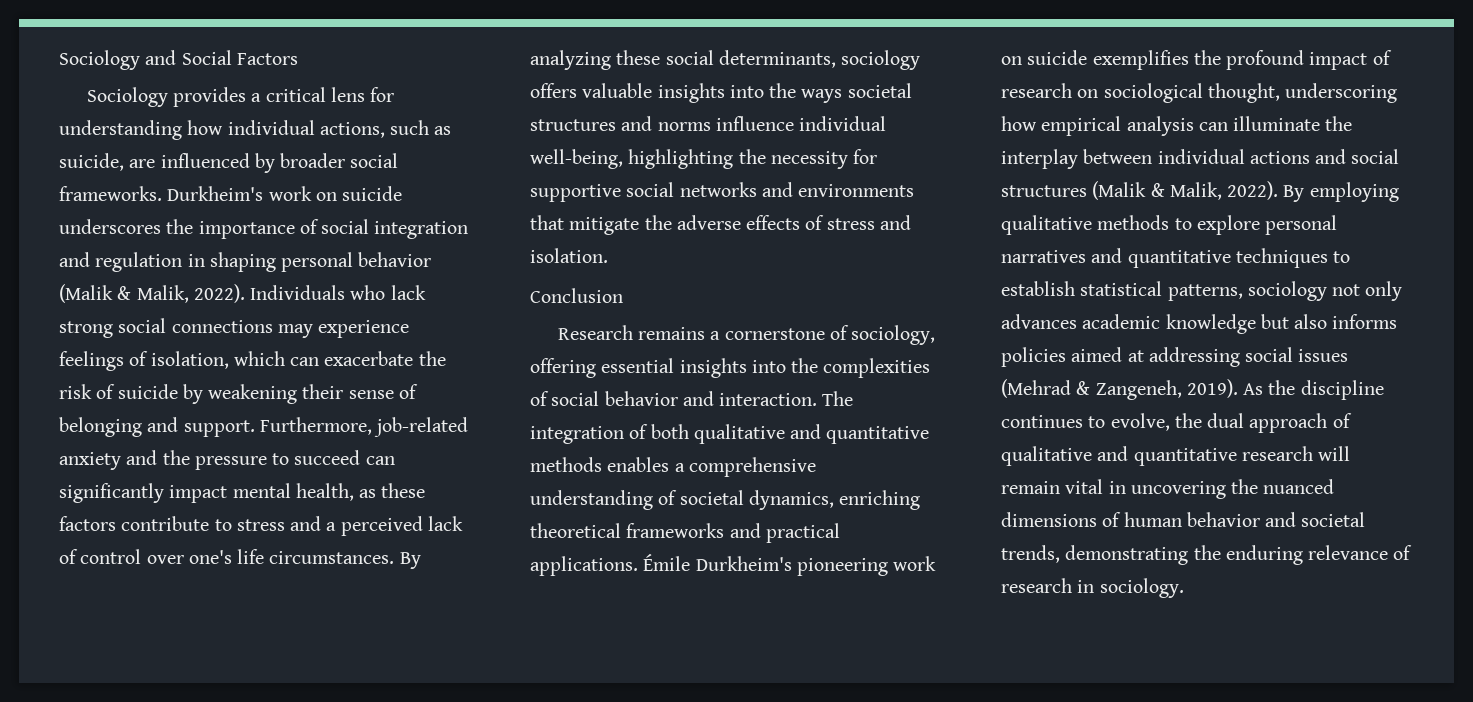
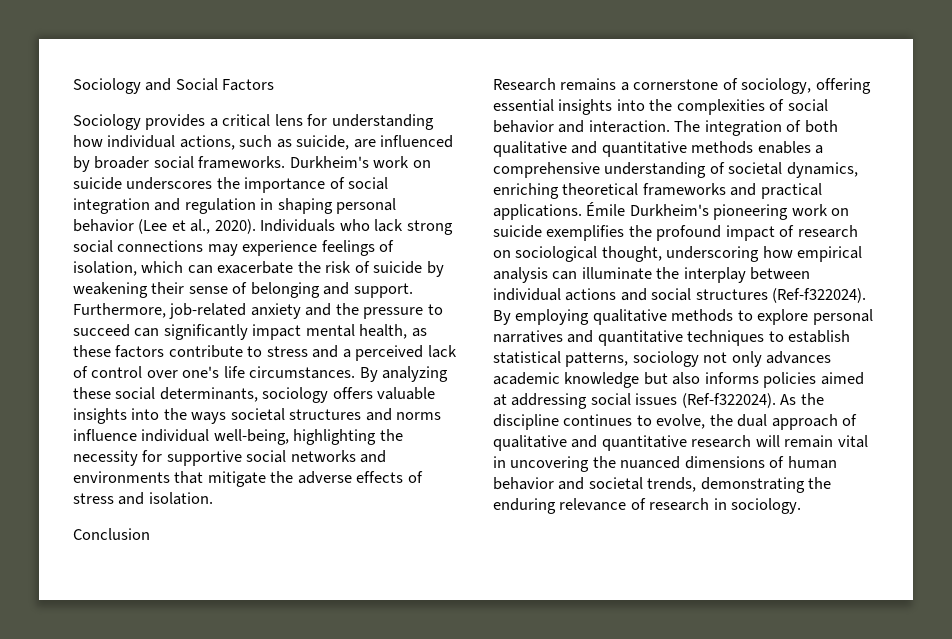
[59,284,245,303] (Malik & Malik, 2022). -> [138,219,256,234] (Lee et al., 2020).
[1092,181,1279,200] (Malik & Malik, 2022). -> [772,288,867,303] (Ref-f322024).
[1001,379,1238,400] (Mehrad & Zangeneh, 2019). -> [681,393,776,408] (Ref-f322024).

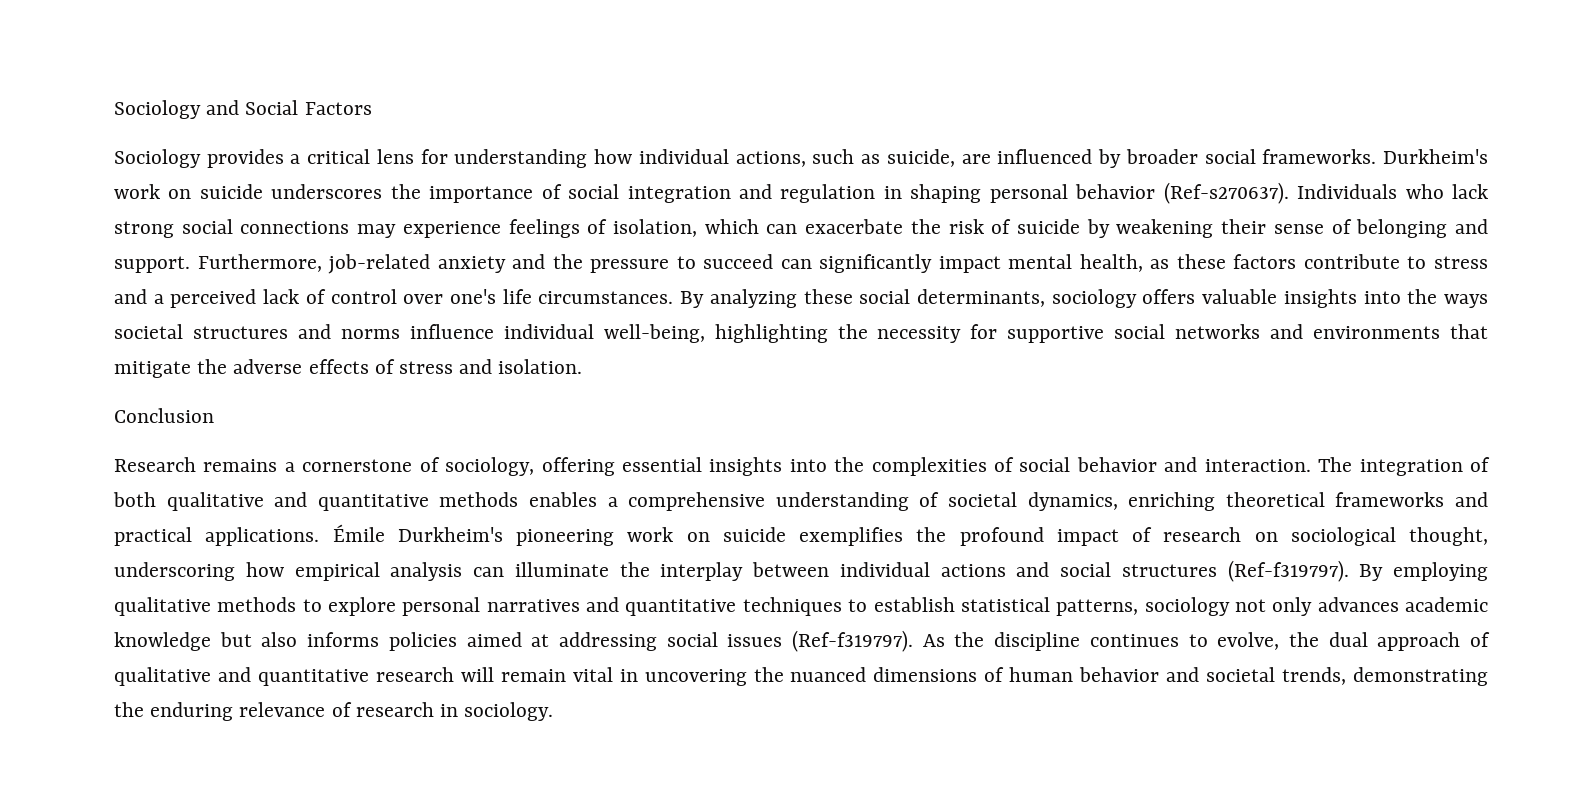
[138,219,256,234] (Lee et al., 2020). -> [1163,182,1289,204] (Ref-s270637).
[772,288,867,303] (Ref-f322024). -> [1227,560,1349,582] (Ref-f319797).
[681,393,776,408] (Ref-f322024). -> [792,630,913,652] (Ref-f319797).

